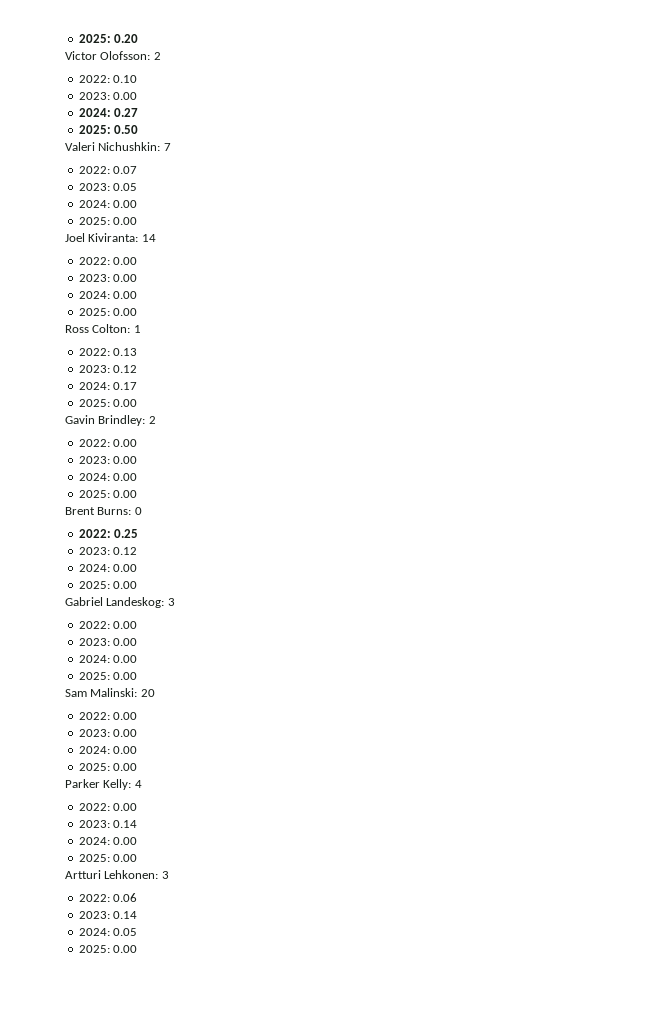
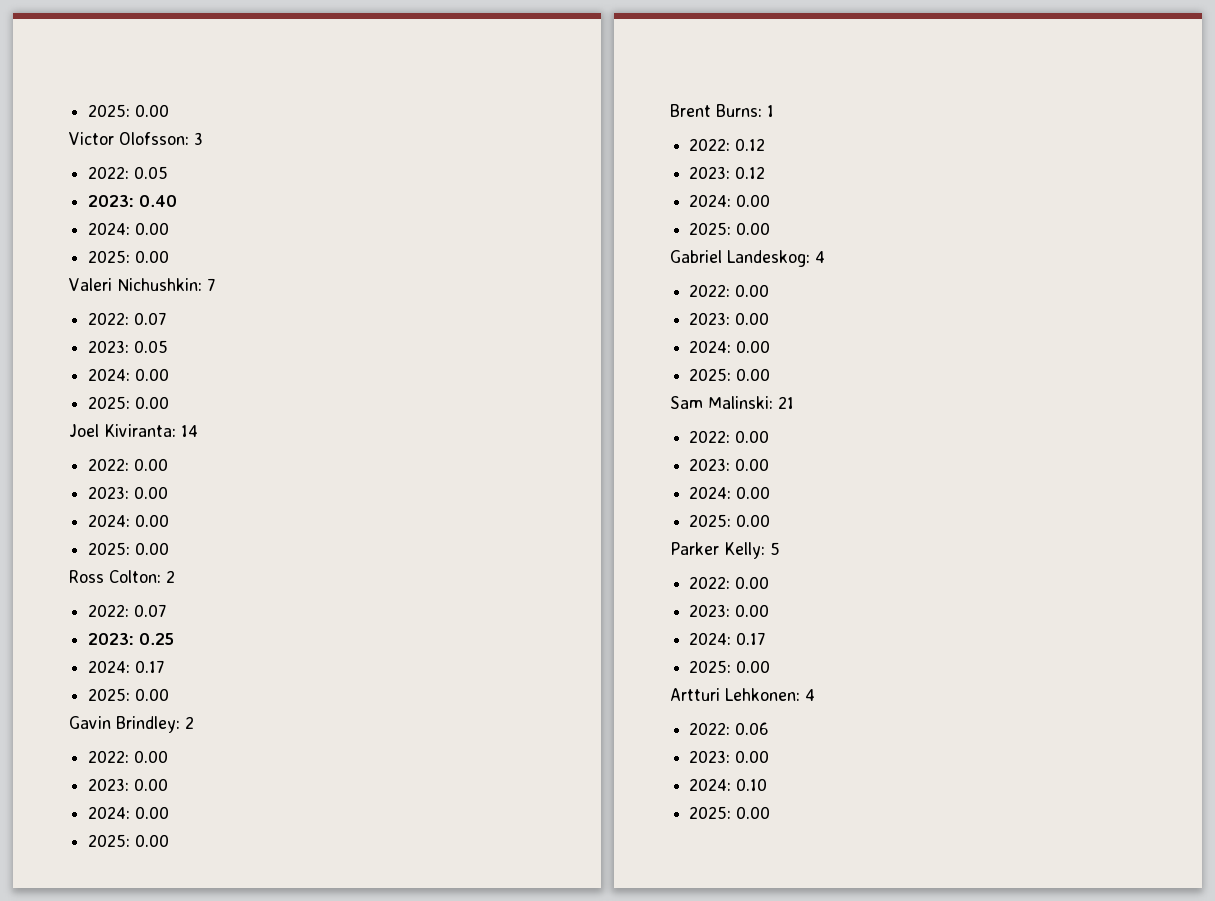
[78,34,139,43] 2025: 0.20 -> [88,104,170,117] 2025: 0.00
[153,52,161,60] [78,75,138,83] [78,92,138,100] [78,108,139,117] [78,125,139,134] 2 // 2022: 0.10 // 2023: 0.00 // 2024: 0.27 // 2025: 0.50 -> [194,132,203,145] [88,166,169,179] [88,195,178,207] [88,222,170,235] [88,250,170,263] 3 // 2022: 0.05 // 2023: 0.40 // 2024: 0.00 // 2025: 0.00
[133,325,141,333] [78,348,138,356] [78,365,138,373] 1 // 2022: 0.13 // 2023: 0.12 -> [166,570,175,583] [88,604,167,617] [88,633,175,645] 2 // 2022: 0.07 // 2023: 0.25
[134,507,142,515] [78,529,139,538] 0 // 2022: 0.25 -> [767,105,774,117] [689,138,766,151] 1 // 2022: 0.12
[167,598,175,606] 3 -> [815,251,825,263] 4
[140,689,155,697] 20 -> [778,396,794,409] 21
[134,780,142,788] [78,803,138,811] [78,820,138,828] [78,837,138,845] 4 // 2022: 0.00 // 2023: 0.14 // 2024: 0.00 -> [770,542,780,555] [689,576,770,589] [689,604,770,617] [689,632,766,645] 5 // 2022: 0.00 // 2023: 0.00 // 2024: 0.17
[161,871,169,879] 3 -> [805,689,815,701] 4
[113,911,138,919] [78,928,138,936] 0.14 // 2024: 0.05 -> [735,750,770,763] [689,778,768,791] 0.00 // 2024: 0.10

